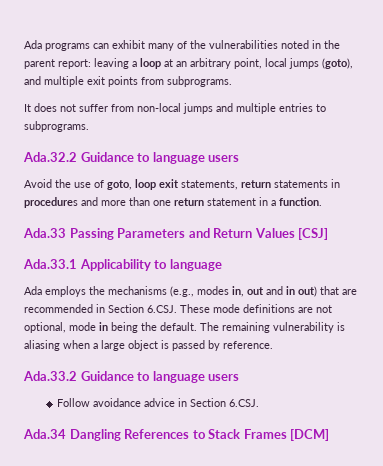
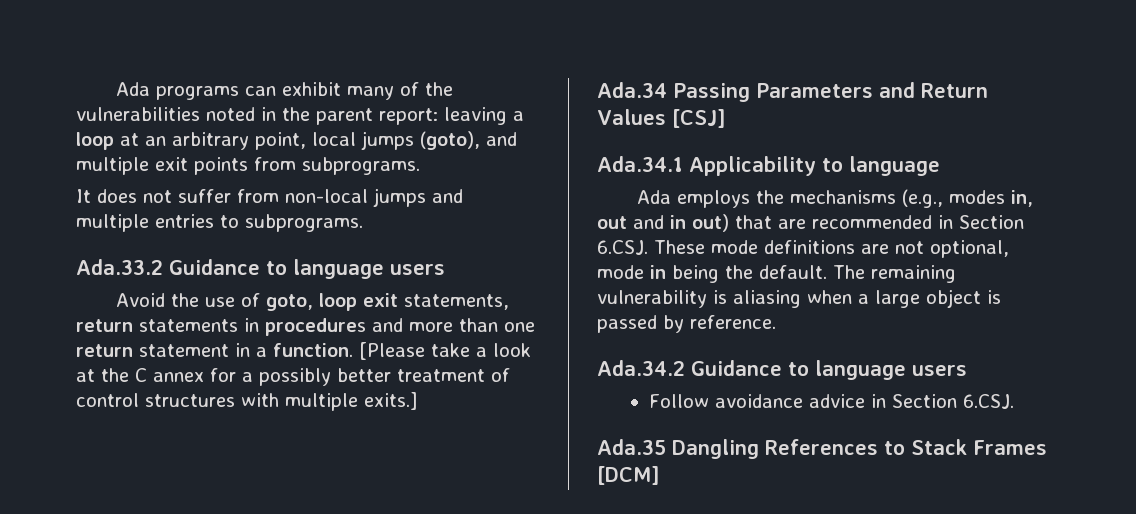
[23,152,77,162] Ada.32.2 -> [76,259,163,275] Ada.33.2
[23,228,66,238] // Ada.33 -> [359,342,531,360] [76,368,510,386] [76,392,418,411] [597,82,667,98] [Please take a look at the C annex for a possibly better treatment of control structures with multiple exits.] // Ada.34
[23,259,77,269] Ada.33.1 -> [597,156,683,172] Ada.34.1
[23,371,77,381] Ada.33.2 -> [597,360,685,376] Ada.34.2
[23,429,66,439] Ada.34 -> [597,439,666,455] Ada.35

